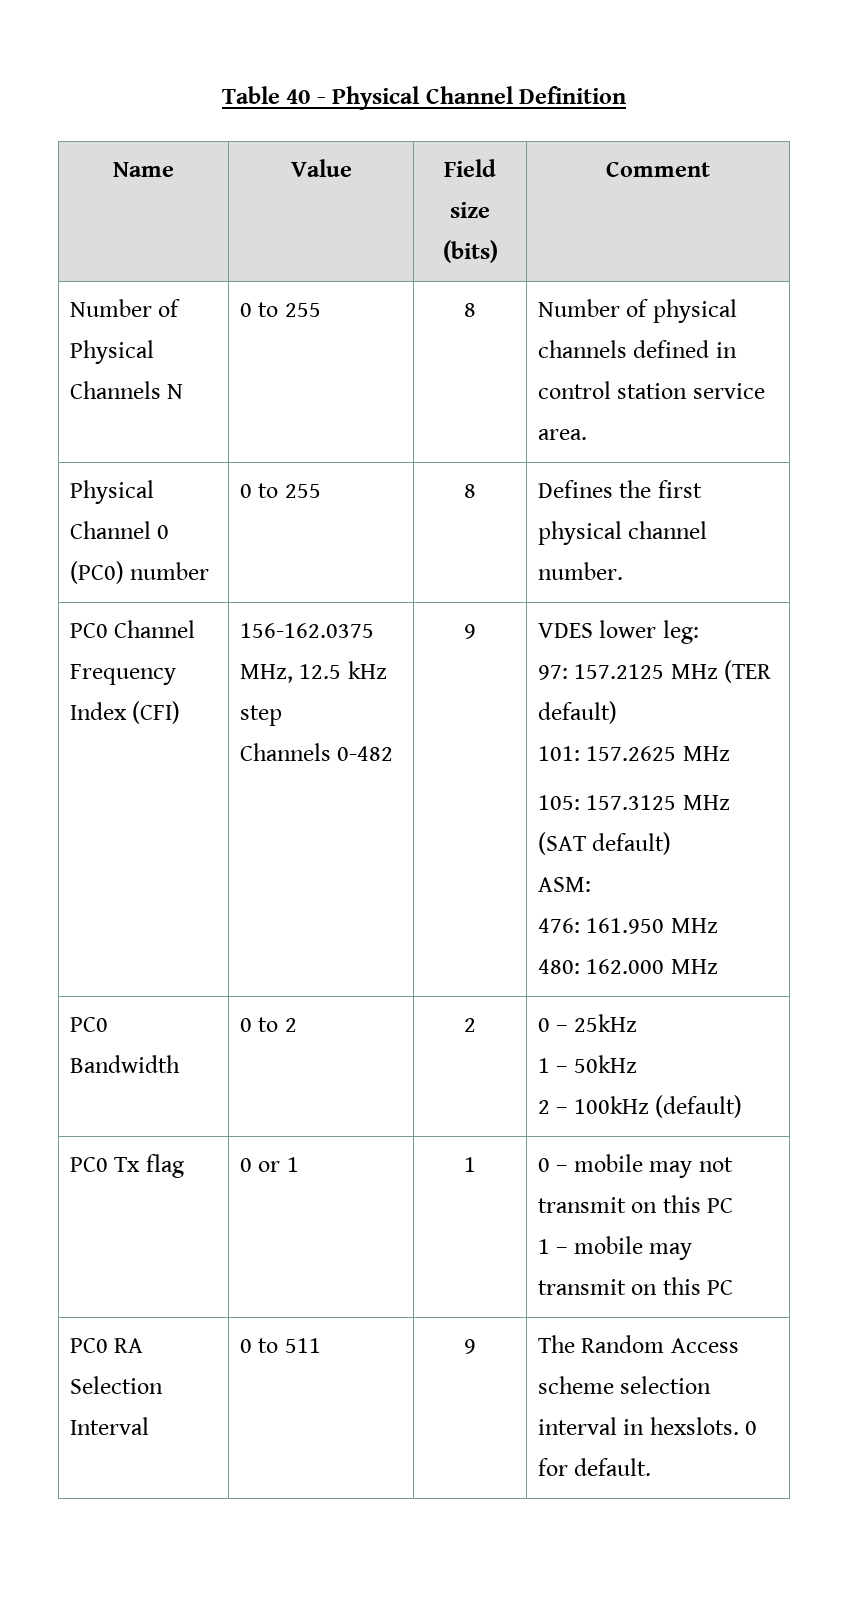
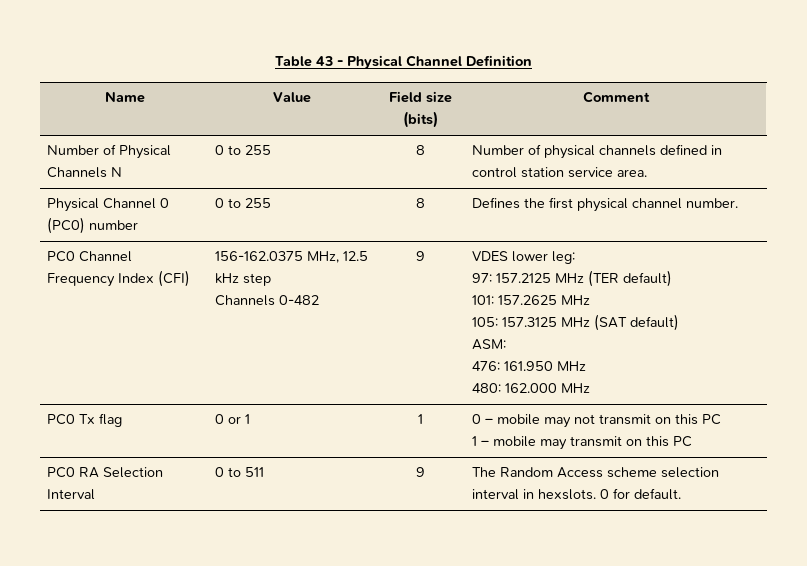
[286,89,311,104] 40 -> [316,56,333,66] 43
[69,1017,108,1032] [69,1055,180,1073] [239,1017,297,1032] [464,1018,476,1032] [537,1014,637,1032] [537,1055,637,1073] [537,1095,743,1118] // PC0 Bandwidth | 0 to 2 | 2 | 0 – 25kHz // 1 – 50kHz // 2 – 100kHz (default) -> (590, 388) none

